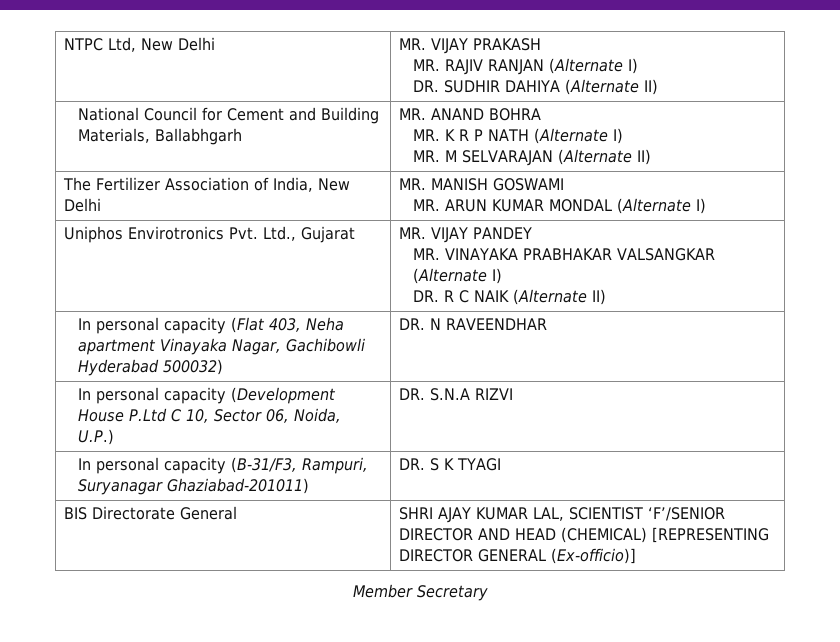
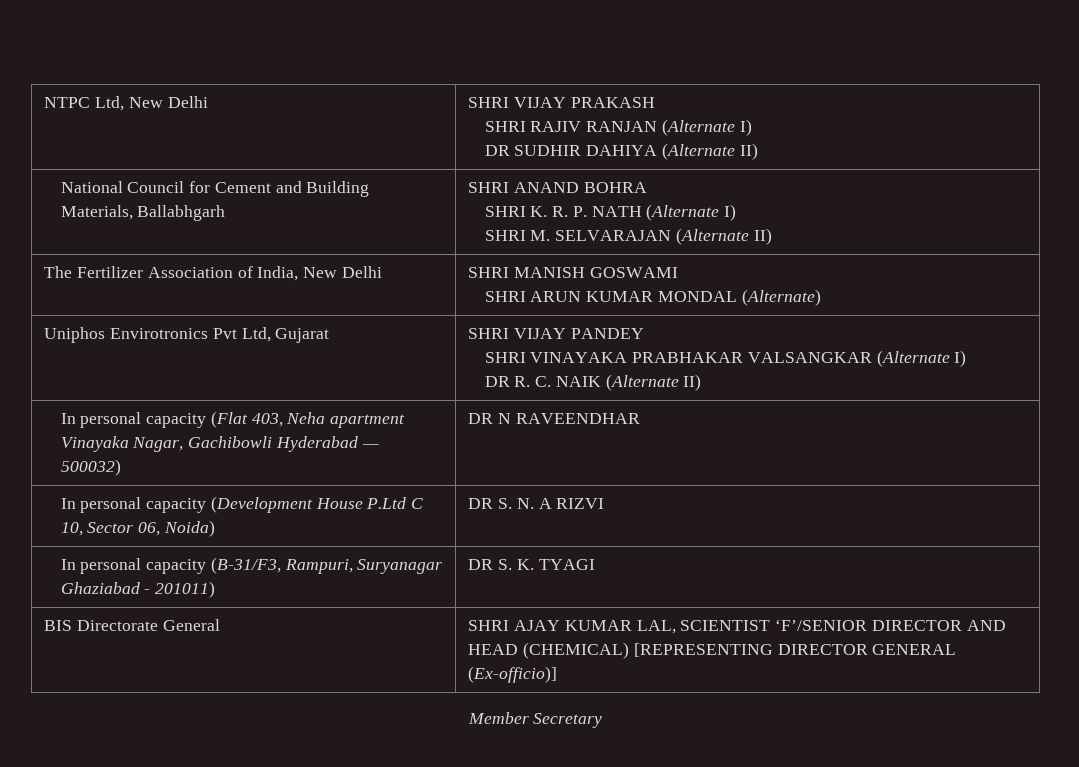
[399,38,427,50] MR. -> [468,97,510,108] SHRI
[413,59,441,71] MR. -> [484,121,526,132] SHRI
[413,80,440,92] DR. -> [484,145,510,156] DR
[399,108,427,120] MR. -> [468,182,510,193] SHRI
[413,129,484,141] MR. K R P -> [484,206,587,217] SHRI K. R. P.
[413,150,458,162] MR. M -> [484,230,551,241] SHRI M.
[399,178,427,190] MR. -> [468,267,510,278] SHRI
[413,199,441,211] MR. -> [484,291,526,302] SHRI
[617,198,707,214] (Alternate I) -> [741,289,821,306] (Alternate)
[229,226,297,241] Pvt. Ltd., -> [212,327,271,342] Pvt Ltd,
[399,227,427,239] MR. -> [468,328,510,339] SHRI
[413,248,441,260] MR. -> [484,352,526,363] SHRI
[413,290,470,303] DR. R C -> [484,376,552,387] DR R. C.
(160, 367) none -> [361,444,379,448] —
[399,318,426,330] DR. -> [468,413,494,424] DR
[294,408,342,423] [78,429,115,445] [399,388,471,401] Noida, U.P.) | DR. S.N.A -> [163,520,215,537] [468,498,552,509] Noida) | DR S. N. A
[167,478,310,494] [399,458,455,471] Ghaziabad-201011) | DR. S K -> [60,581,216,598] [468,559,534,570] Ghaziabad - 201011) | DR S. K.

